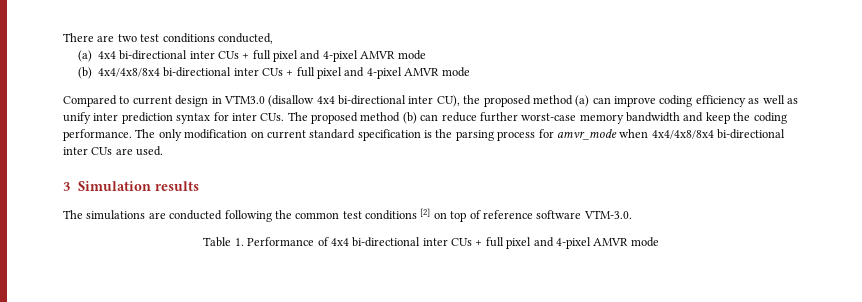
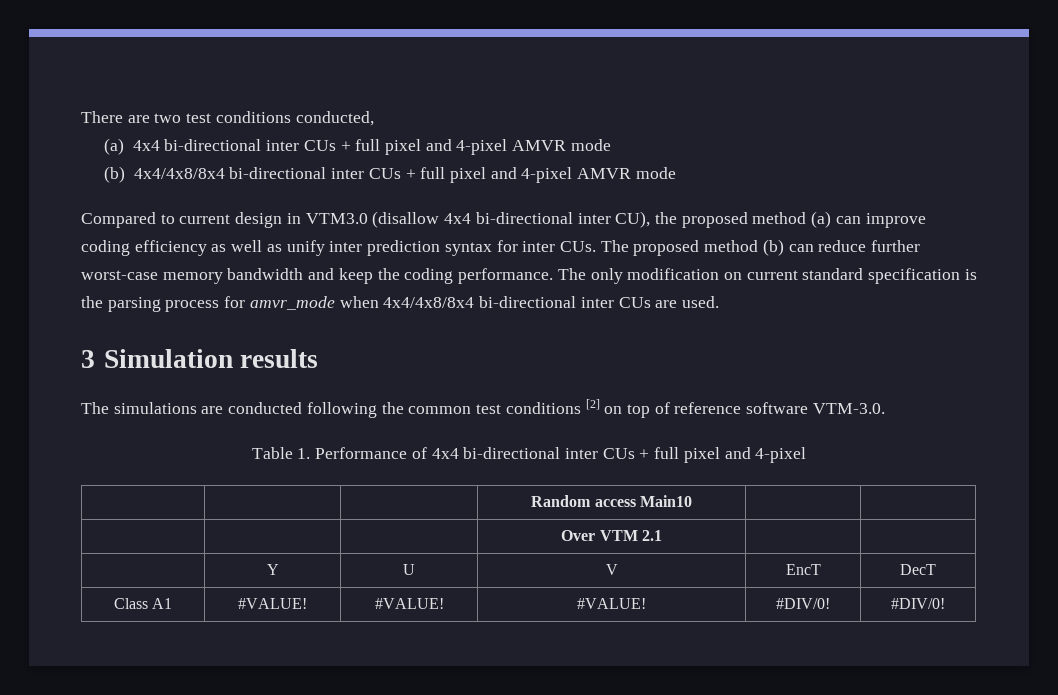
[593,237,659,247] AMVR mode -> [531,495,692,507] [561,530,662,541] [266,564,279,575] [403,564,415,575] [605,564,618,575] [785,564,821,575] [900,564,936,575] [113,598,173,609] [238,598,307,609] [374,598,444,609] [577,598,646,609] [776,598,830,609] [891,598,945,609] // | | | Random access Main10 | | // | | | Over VTM 2.1 | | // | Y | U | V | EncT | DecT // Class A1 | #VALUE! | #VALUE! | #VALUE! | #DIV/0! | #DIV/0!

